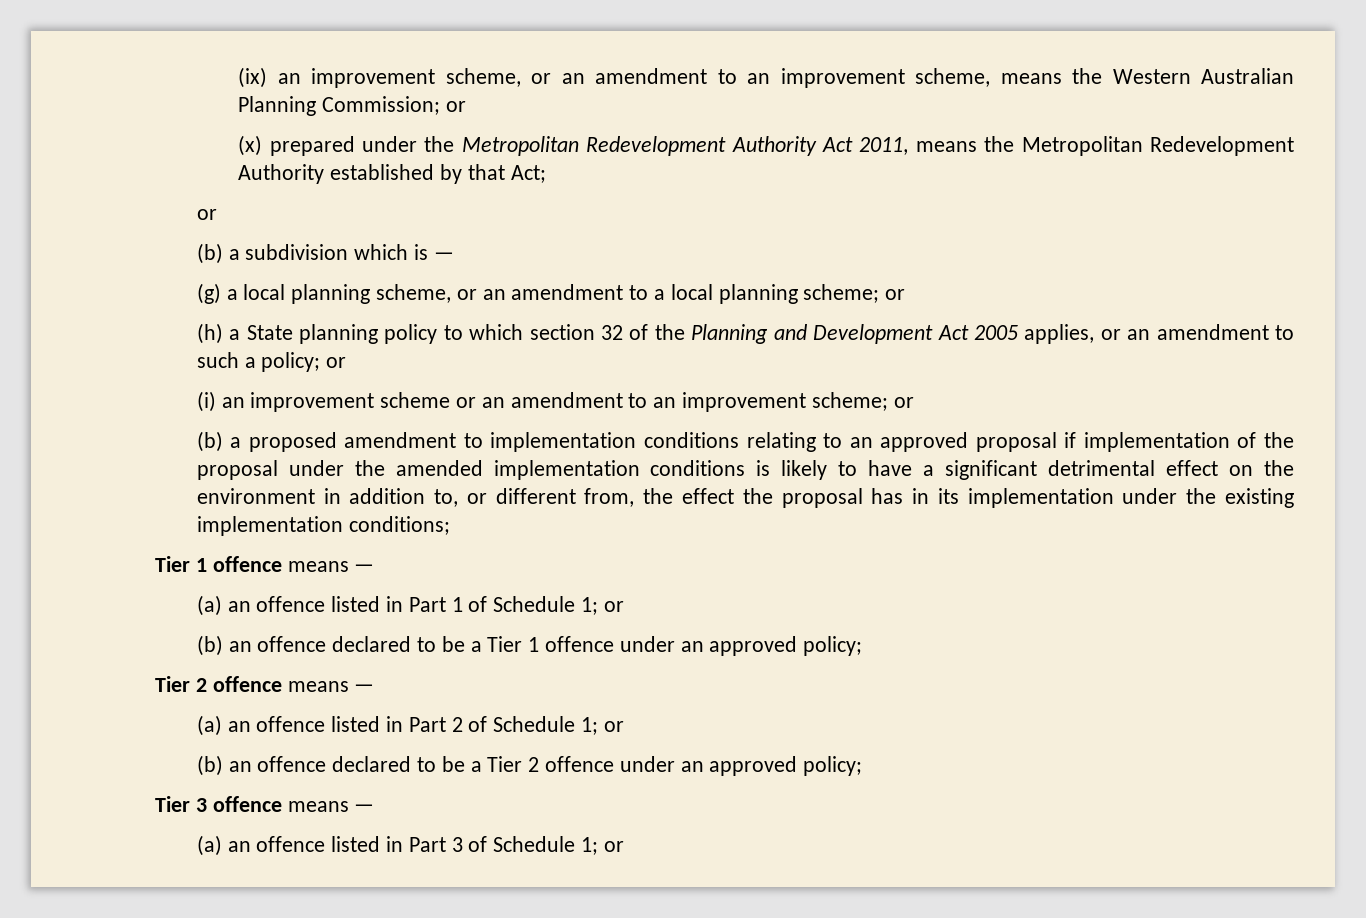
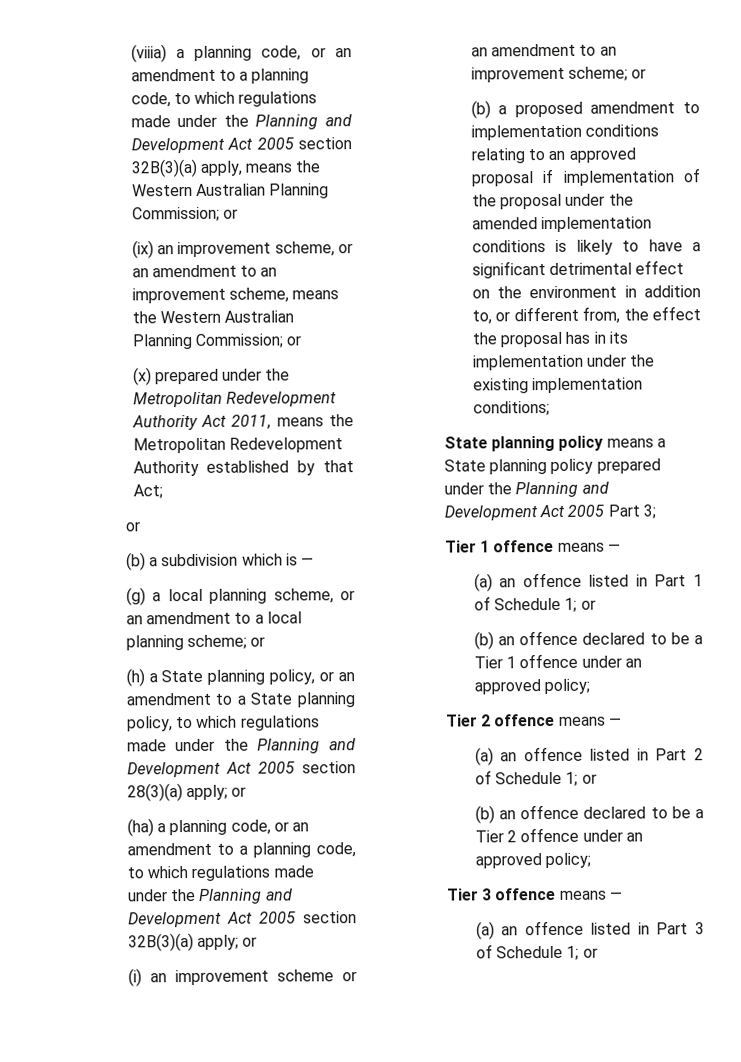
(238, 77) none -> [130,44,353,63] [130,68,310,84] [130,91,318,108] [130,114,352,130] [130,137,352,154] [130,158,321,178] [131,183,330,199] [131,206,238,222] (viiia) a planning code, or an amendment to a planning code, to which regulations made under the Planning and Development Act 2005 section 32B(3)(a) apply, means the Western Australian Planning Commission; or //
[384,324,1295,344] [196,352,321,372] policy to which section 32 of the Planning and Development Act 2005 applies, or an amendment to such a policy; -> [269,669,355,685] [125,692,355,708] [126,715,320,732] [126,738,356,754] [126,761,356,778] [126,783,247,802] [126,818,310,837] [126,842,356,858] [126,865,314,882] [126,888,293,904] [127,911,357,928] [127,932,239,952] policy, or an amendment to a State planning policy, to which regulations made under the Planning and Development Act 2005 section 28(3)(a) apply; or // (ha) a planning code, or an amendment to a planning code, to which regulations made under the Planning and Development Act 2005 section 32B(3)(a) apply;
(450, 525) none -> [443,435,667,452] [443,458,661,475] [443,481,609,498] [443,504,657,521] // State planning policy means a State planning policy prepared under the Planning and Development Act 2005 Part 3;

